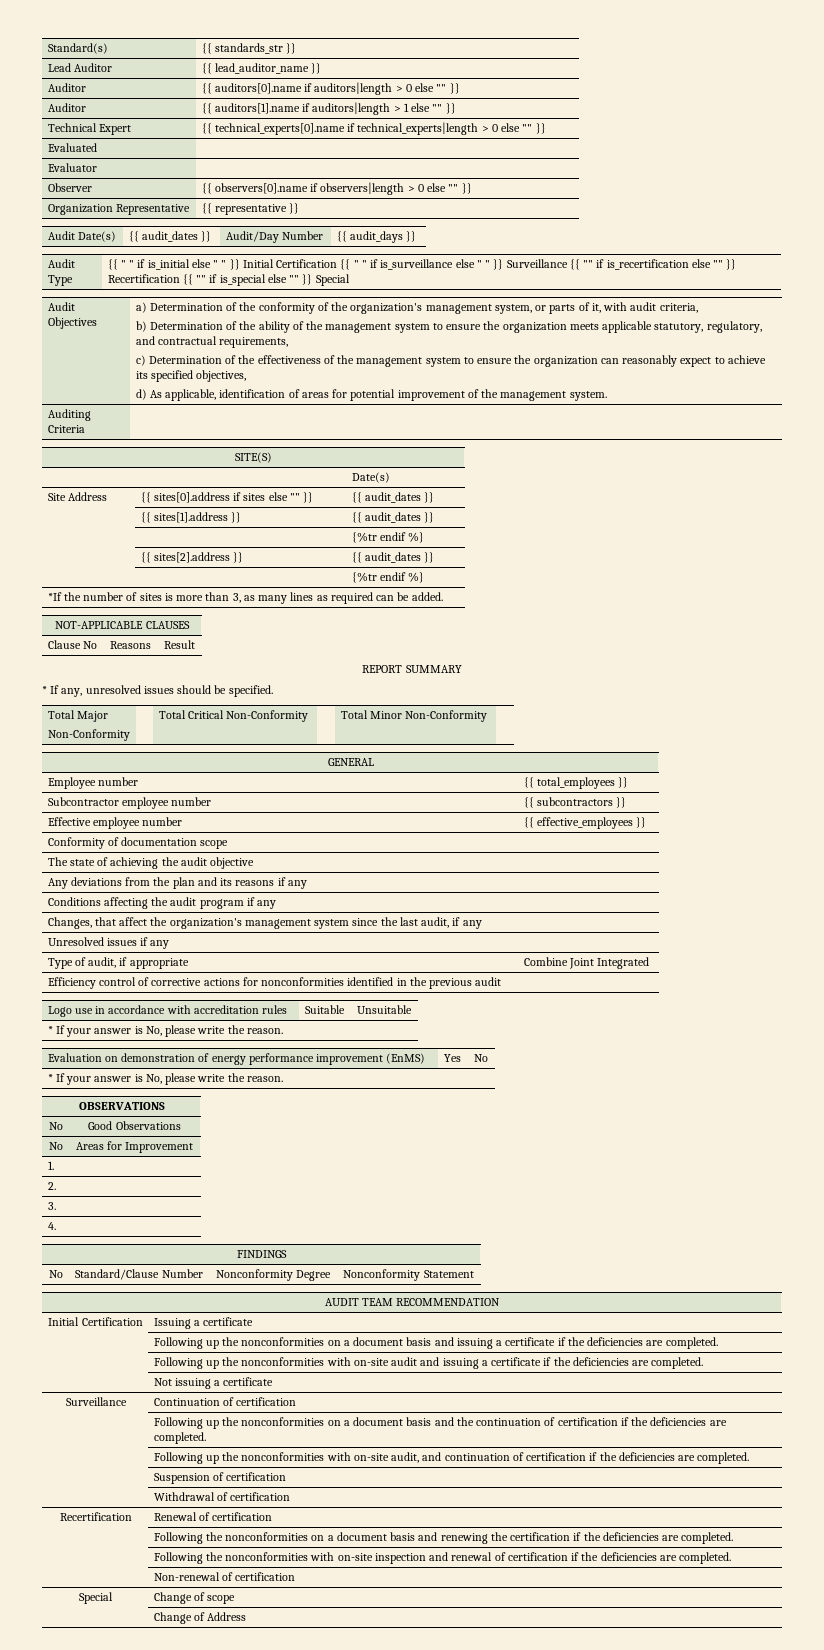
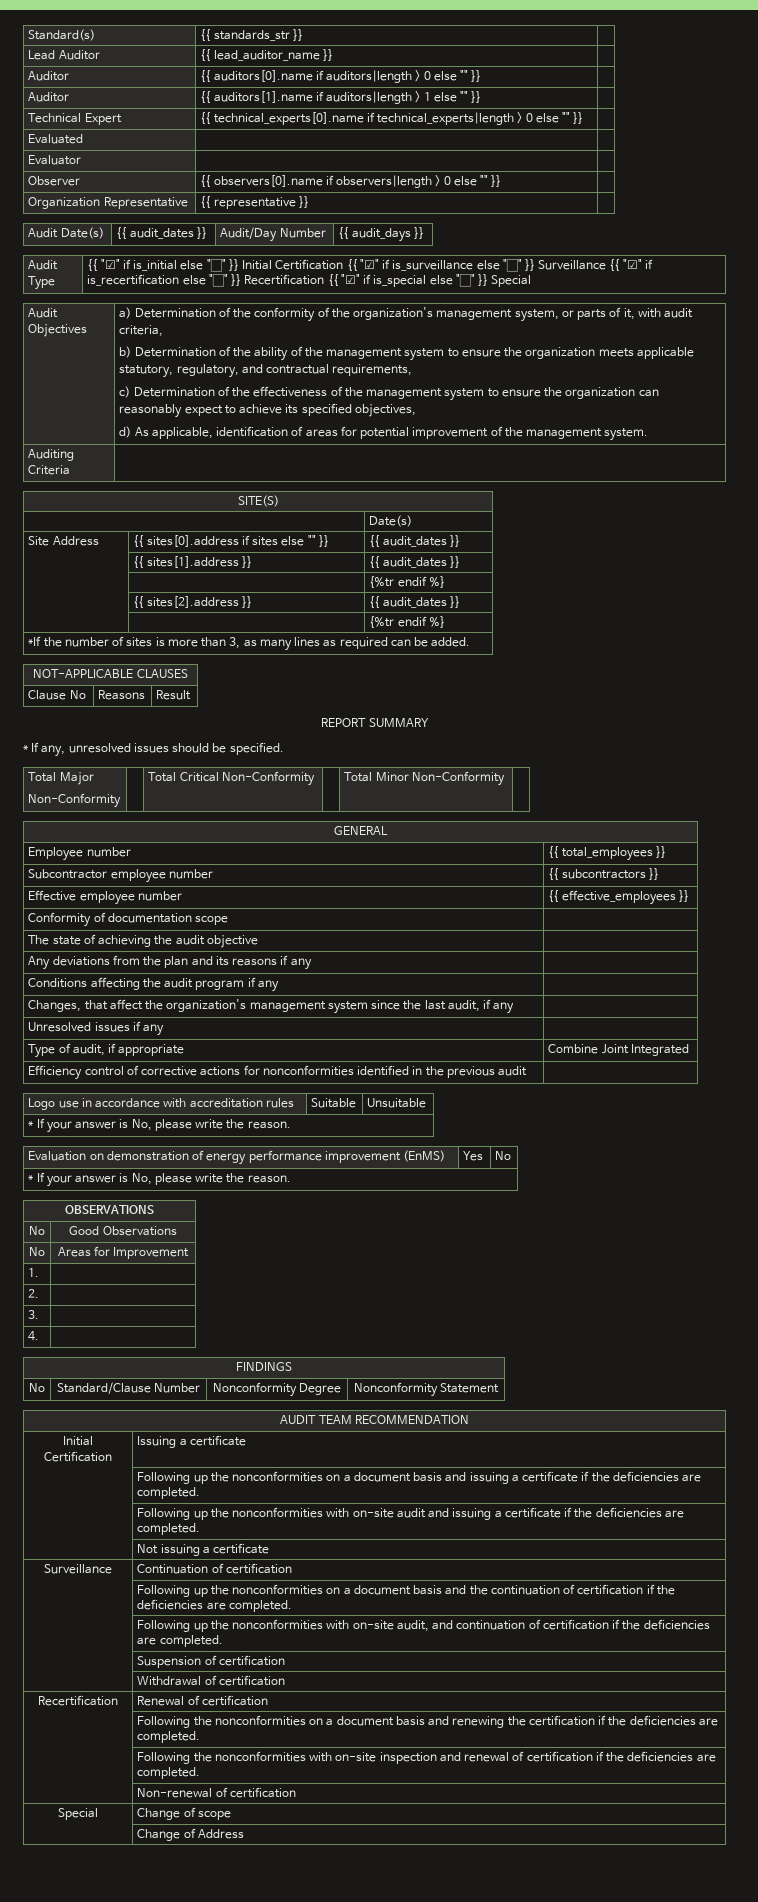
[120,260,135,268] " " -> [100,259,120,269] "☑"
[213,260,227,268] " " -> [206,259,226,272] "☐"
[353,260,367,268] " " -> [359,259,379,269] "☑"
[476,260,491,268] " " -> [502,259,522,272] "☐"
[583,260,594,268] "" -> [622,259,642,269] "☑"
[712,260,723,268] "" -> [208,274,228,287] "☐"
[196,275,207,283] "" -> [340,274,360,284] "☑"
[289,275,300,283] "" -> [455,274,475,287] "☐"

